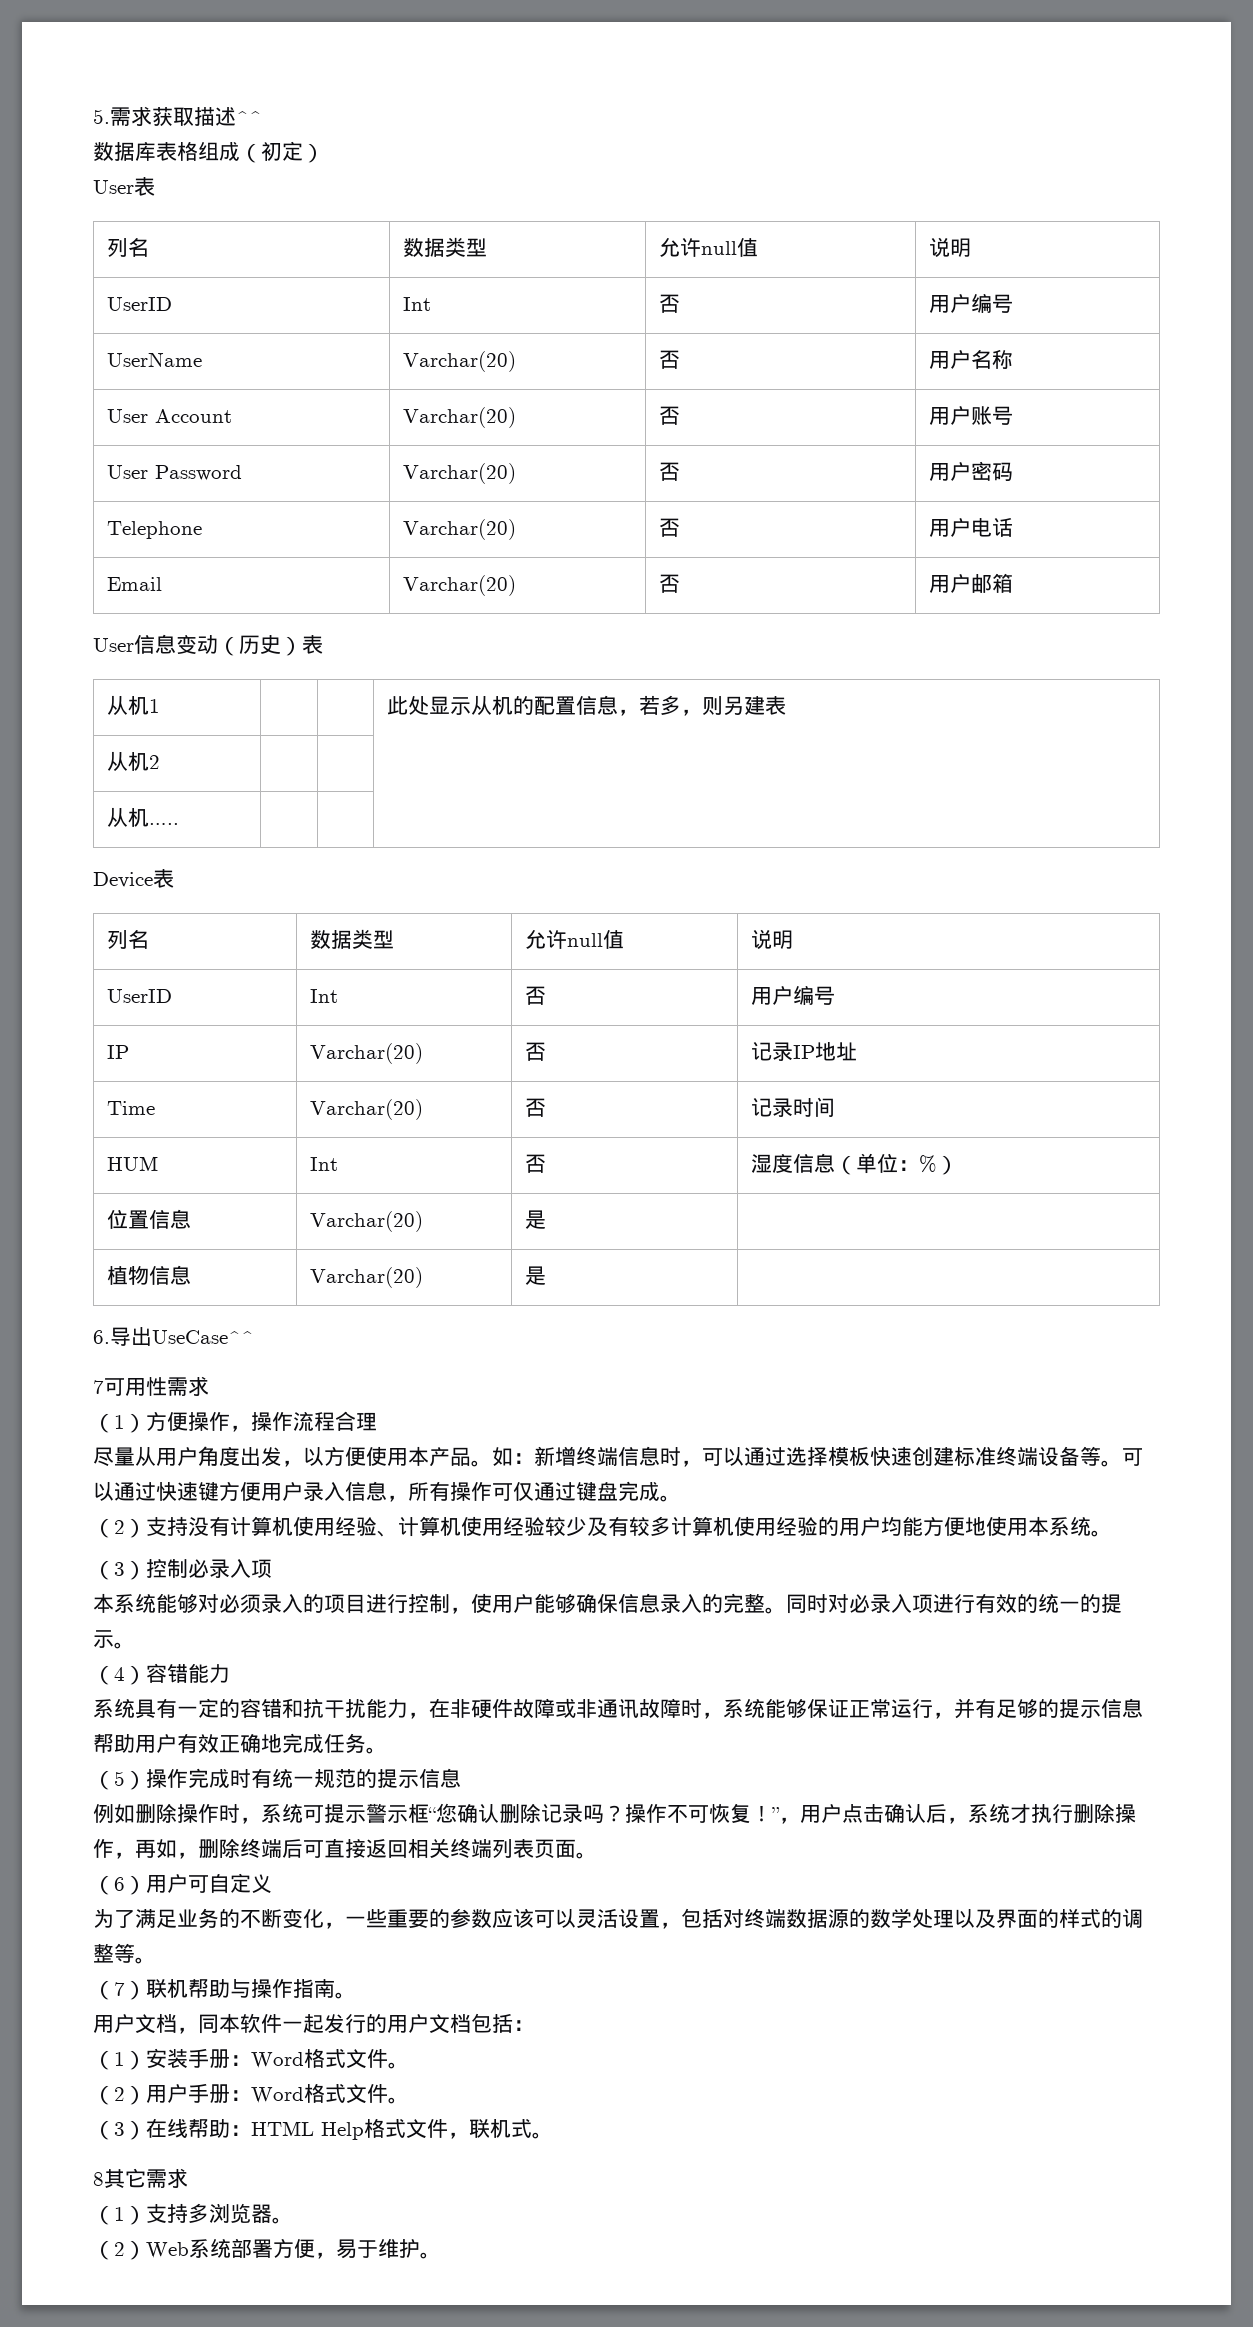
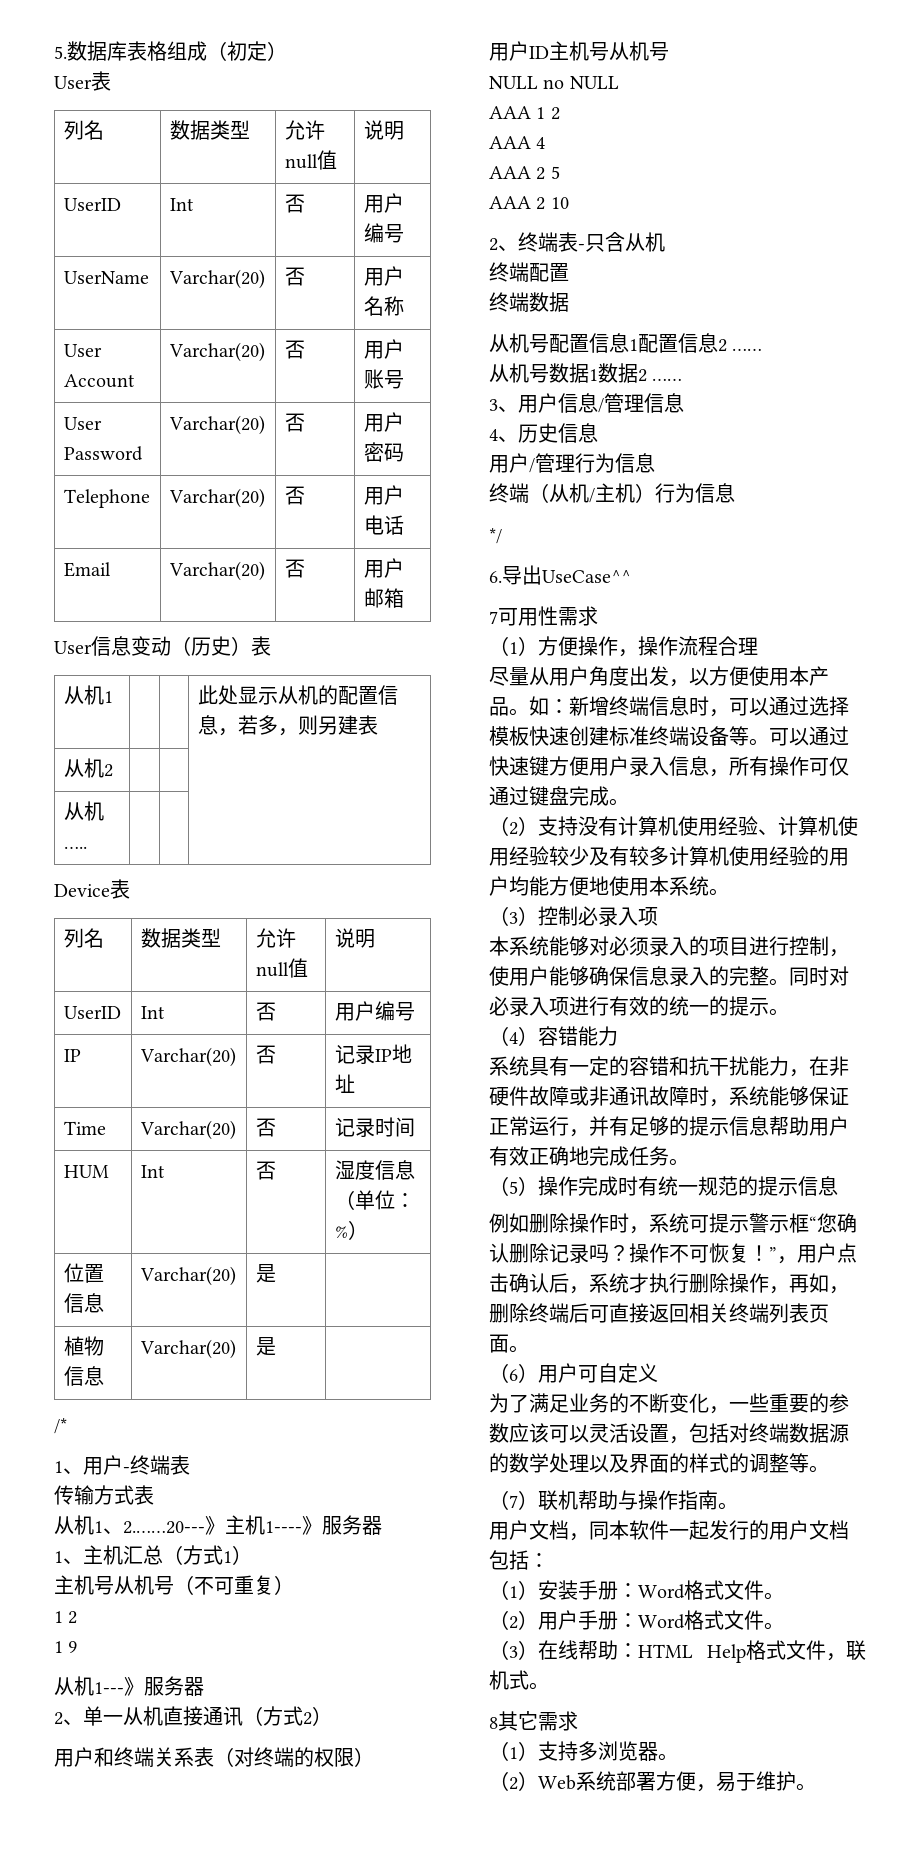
[110,106,262,127] 需求获取描述^^ // -> (67, 52) none
(547, 1275) none -> [54,1418,67,1434] [54,1455,190,1475] [54,1485,154,1505] [54,1515,382,1535] [54,1545,252,1565] [54,1575,294,1595] [54,1611,78,1624] [54,1641,78,1653] [54,1676,204,1696] [54,1706,332,1726] [54,1747,374,1767] [489,41,669,61] [489,76,619,89] [489,106,560,120] [489,136,546,149] [489,166,560,180] [489,196,569,210] [489,232,665,252] [489,262,569,282] [489,292,569,312] [489,333,763,353] [489,363,683,383] [489,393,684,413] [489,423,598,443] [489,453,655,473] [489,483,735,503] [489,528,502,544] // /* // 1、用户-终端表 // 传输方式表 // 从机1、2.……20---》主机1----》服务器 // 1、主机汇总（方式1） // 主机号从机号（不可重复） // 1 2 // 1 9 // 从机1---》服务器 // 2、单一从机直接通讯（方式2） // 用户和终端关系表（对终端的权限） // 用户ID主机号从机号 // NULL no NULL // AAA 1 2 // AAA 4 // AAA 2 5 // AAA 2 10 // 2、终端表-只含从机 // 终端配置 // 终端数据 // 从机号配置信息1配置信息2 …… // 从机号数据1数据2 …… // 3、用户信息/管理信息 // 4、历史信息 // 用户/管理行为信息 // 终端（从机/主机）行为信息 // */

